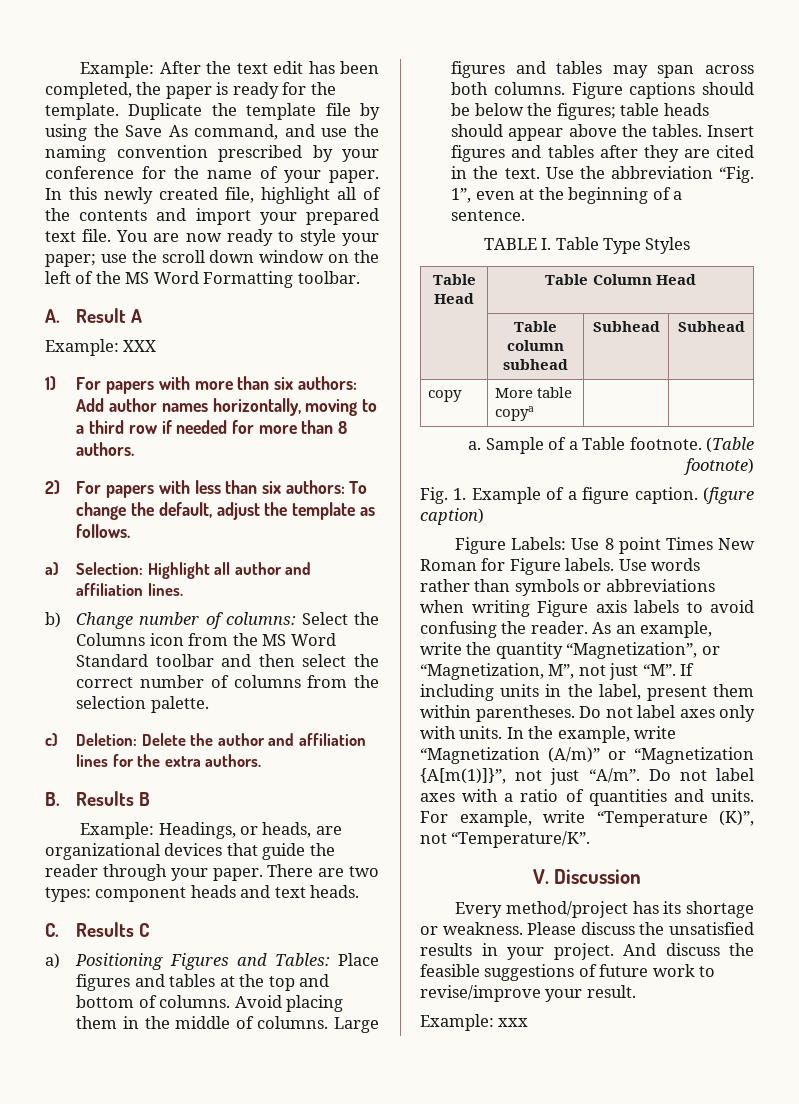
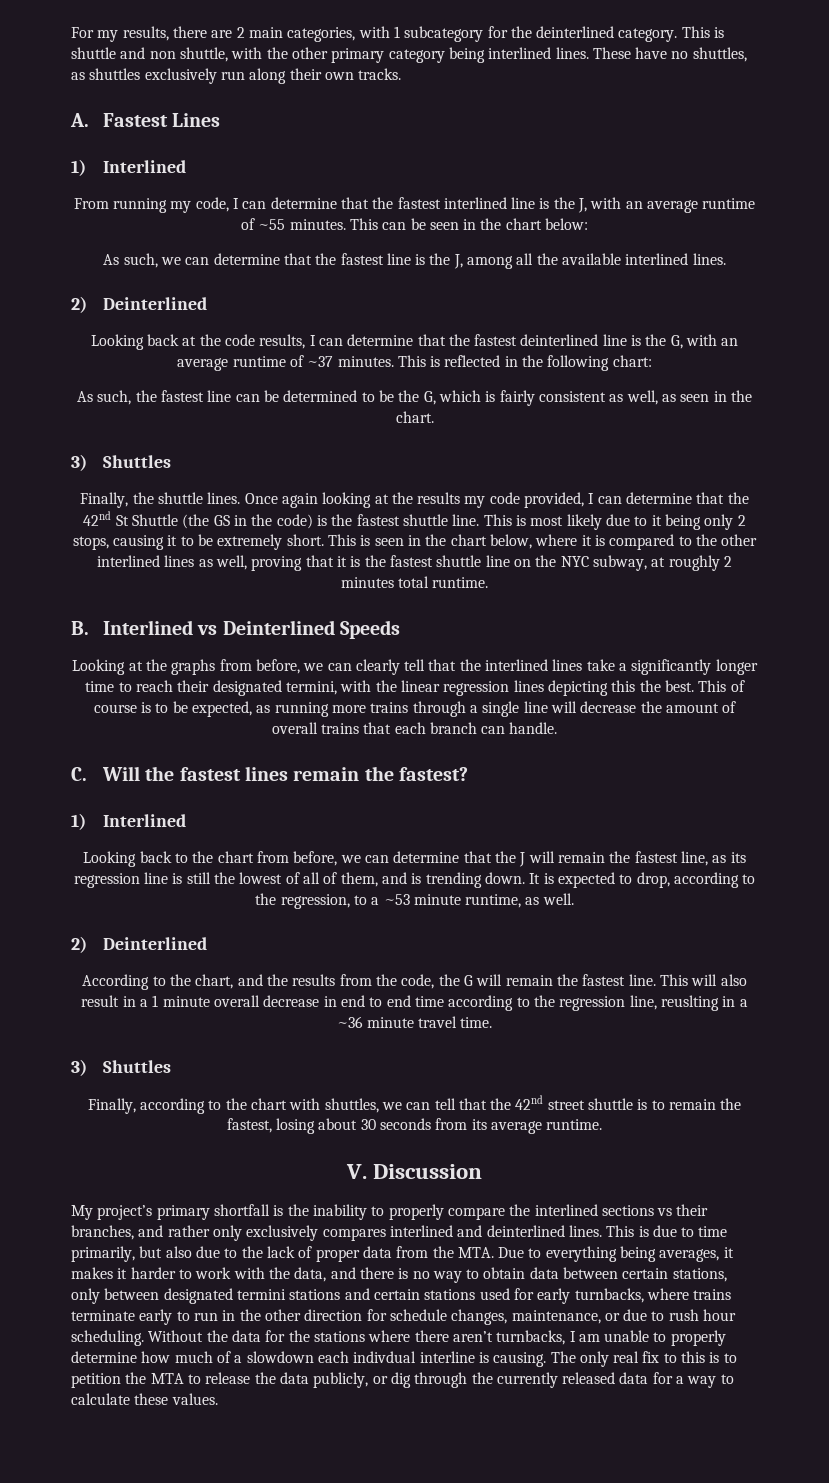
[80,61,379,78] [45,82,336,99] [45,103,380,120] [45,124,379,141] [45,145,379,162] [45,166,379,183] [45,187,381,204] [45,208,380,225] [45,229,379,246] [45,250,379,267] [45,271,360,288] [45,308,143,323] [45,339,157,356] [45,376,357,394] [76,398,377,416] [76,420,348,434] [76,442,135,456] [45,480,368,498] [76,502,375,520] [76,524,131,538] [45,562,312,579] [76,583,183,596] [45,612,379,629] [76,633,336,646] [76,654,380,667] [76,675,379,688] [76,696,209,713] [45,733,366,746] [76,754,262,767] [45,791,151,806] [80,822,342,839] [45,843,335,860] [45,864,379,881] [45,885,360,902] [45,922,150,937] [45,953,380,970] [76,974,330,991] [76,995,344,1012] [76,1016,379,1033] [451,61,754,78] [451,82,754,99] [451,103,709,120] [451,124,754,141] [451,145,754,162] [451,166,754,183] [451,187,683,204] [451,210,526,221] [483,237,691,254] [432,274,476,285] [434,293,474,304] [545,274,696,285] [514,321,557,332] [507,340,564,351] [503,359,568,370] [592,321,660,332] [677,321,745,332] [428,390,463,402] [495,387,573,398] [495,406,535,421] [468,437,754,454] [683,458,754,475] [420,487,754,504] [420,508,484,525] [455,537,755,554] [420,558,701,575] [420,579,715,596] [420,600,754,617] [420,621,713,638] [420,642,720,659] [420,663,695,680] [420,684,754,701] [420,705,755,722] [420,726,677,743] [420,747,754,764] [420,768,754,785] [420,789,754,806] [420,810,754,827] [420,831,591,848] [532,869,642,884] [455,901,754,918] [420,922,754,935] [420,943,754,960] [420,964,716,981] [420,985,636,1002] [420,1014,529,1031] Example: After the text edit has been completed, the paper is ready for the template. Duplicate the template file by using the Save As command, and use the naming convention prescribed by your conference for the name of your paper. In this newly created file, highlight all of the contents and import your prepared text file. You are now ready to style your paper; use the scroll down window on the left of the MS Word Formatting toolbar. // A. Result A // Example: XXX // 1) For papers with more than six authors: Add author names horizontally, moving to a third row if needed for more than 8 authors. // 2) For papers with less than six authors: To change the default, adjust the template as follows. // a) Selection: Highlight all author and affiliation lines. // b) Change number of columns: Select the Columns icon from the MS Word Standard toolbar and then select the correct number of columns from the selection palette. // c) Deletion: Delete the author and affiliation lines for the extra authors. // B. Results B // Example: Headings, or heads, are organizational devices that guide the reader through your paper. There are two types: component heads and text heads. // C. Results C // a) Positioning Figures and Tables: Place figures and tables at the top and bottom of columns. Avoid placing them in the middle of columns. Large figures and tables may span across both columns. Figure captions should be below the figures; table heads should appear above the tables. Insert figures and tables after they are cited in the text. Use the abbreviation “Fig. 1”, even at the beginning of a sentence. // TABLE I. Table Type Styles // Table Head | Table Column Head // | Table column subhead | Subhead | Subhead // copy | More table copya | | // a. Sample of a Table footnote. (Table footnote) // Fig. 1. Example of a figure caption. (figure caption) // Figure Labels: Use 8 point Times New Roman for Figure labels. Use words rather than symbols or abbreviations when writing Figure axis labels to avoid confusing the reader. As an example, write the quantity “Magnetization”, or “Magnetization, M”, not just “M”. If including units in the label, present them within parentheses. Do not label axes only with units. In the example, write “Magnetization (A/m)” or “Magnetization {A[m(1)]}”, not just “A/m”. Do not label axes with a ratio of quantities and units. For example, write “Temperature (K)”, not “Temperature/K”. // V. Discussion // Every method/project has its shortage or weakness. Please discuss the unsatisfied results in your project. And discuss the feasible suggestions of future work to revise/improve your result. // Example: xxx -> [71,26,725,42] [71,47,747,63] [71,68,402,84] [70,113,221,127] [71,159,186,176] [73,197,756,213] [240,218,589,230] [103,253,726,269] [71,296,207,313] [90,334,739,350] [177,355,652,371] [77,390,752,406] [395,411,434,423] [71,454,171,471] [80,492,749,508] [83,511,746,530] [72,534,758,550] [97,555,732,571] [340,576,489,588] [71,620,400,639] [72,659,758,675] [85,680,745,696] [93,701,737,717] [271,722,558,734] [71,766,469,781] [71,813,186,830] [83,851,746,867] [73,872,756,888] [255,893,574,909] [71,936,207,953] [82,974,747,990] [81,995,748,1011] [336,1016,493,1028] [71,1059,171,1076] [87,1095,742,1114] [226,1118,603,1134] [345,1164,483,1179] [71,1204,709,1220] [71,1225,728,1241] [71,1246,734,1262] [71,1267,727,1283] [71,1288,732,1304] [71,1309,737,1325] [71,1330,726,1346] [71,1351,737,1367] [71,1372,734,1388] [71,1393,218,1405] For my results, there are 2 main categories, with 1 subcategory for the deinterlined category. This is shuttle and non shuttle, with the other primary category being interlined lines. These have no shuttles, as shuttles exclusively run along their own tracks. // A. Fastest Lines // 1) Interlined // From running my code, I can determine that the fastest interlined line is the J, with an average runtime of ~55 minutes. This can be seen in the chart below: // As such, we can determine that the fastest line is the J, among all the available interlined lines. // 2) Deinterlined // Looking back at the code results, I can determine that the fastest deinterlined line is the G, with an average runtime of ~37 minutes. This is reflected in the following chart: // As such, the fastest line can be determined to be the G, which is fairly consistent as well, as seen in the chart. // 3) Shuttles // Finally, the shuttle lines. Once again looking at the results my code provided, I can determine that the 42nd St Shuttle (the GS in the code) is the fastest shuttle line. This is most likely due to it being only 2 stops, causing it to be extremely short. This is seen in the chart below, where it is compared to the other interlined lines as well, proving that it is the fastest shuttle line on the NYC subway, at roughly 2 minutes total runtime. // B. Interlined vs Deinterlined Speeds // Looking at the graphs from before, we can clearly tell that the interlined lines take a significantly longer time to reach their designated termini, with the linear regression lines depicting this the best. This of course is to be expected, as running more trains through a single line will decrease the amount of overall trains that each branch can handle. // C. Will the fastest lines remain the fastest? // 1) Interlined // Looking back to the chart from before, we can determine that the J will remain the fastest line, as its regression line is still the lowest of all of them, and is trending down. It is expected to drop, according to the regression, to a ~53 minute runtime, as well. // 2) Deinterlined // According to the chart, and the results from the code, the G will remain the fastest line. This will also result in a 1 minute overall decrease in end to end time according to the regression line, reuslting in a ~36 minute travel time. // 3) Shuttles // Finally, according to the chart with shuttles, we can tell that the 42nd street shuttle is to remain the fastest, losing about 30 seconds from its average runtime. // V. Discussion // My project’s primary shortfall is the inability to properly compare the interlined sections vs their branches, and rather only exclusively compares interlined and deinterlined lines. This is due to time primarily, but also due to the lack of proper data from the MTA. Due to everything being averages, it makes it harder to work with the data, and there is no way to obtain data between certain stations, only between designated termini stations and certain stations used for early turnbacks, where trains terminate early to run in the other direction for schedule changes, maintenance, or due to rush hour scheduling. Without the data for the stations where there aren’t turnbacks, I am unable to properly determine how much of a slowdown each indivdual interline is causing. The only real fix to this is to petition the MTA to release the data publicly, or dig through the currently released data for a way to calculate these values.

